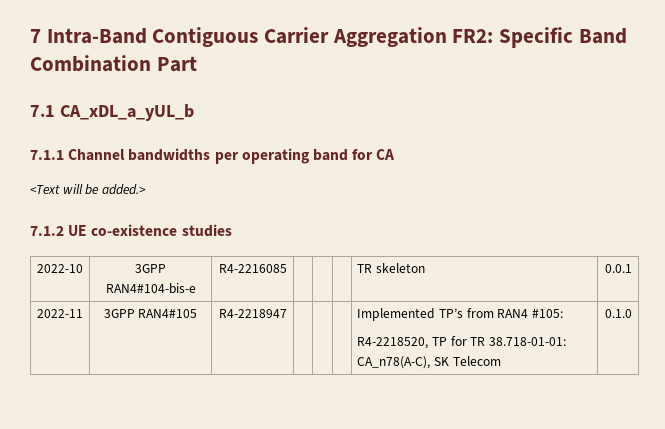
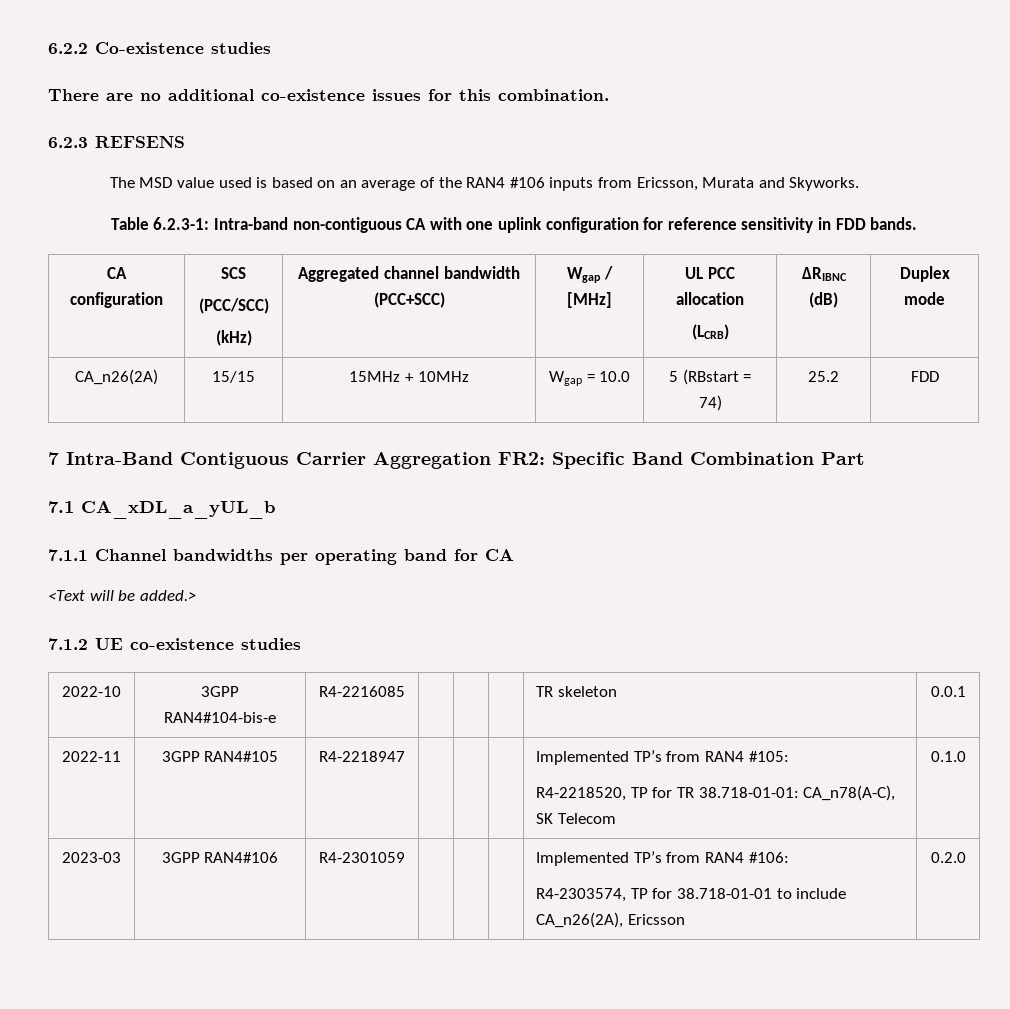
(30, 36) none -> [48,42,271,54] [48,89,609,101] [48,136,185,148] [109,177,860,191] [110,217,918,233] [107,267,127,279] [70,292,163,308] [221,267,246,279] [198,298,269,314] [215,330,252,346] [298,266,520,282] [373,292,445,308] [567,266,613,283] [567,292,612,308] [685,267,735,279] [676,292,744,305] [691,324,729,340] [801,267,847,281] [809,292,838,308] [899,266,950,282] [904,292,945,305] [75,369,158,385] [212,371,255,383] [349,371,469,382] [548,371,631,386] [668,369,752,385] [698,395,722,411] [808,371,839,382] [910,371,939,382] 6.2.2 Co-existence studies // There are no additional co-existence issues for this combination. // 6.2.3 REFSENS // The MSD value used is based on an average of the RAN4 #106 inputs from Ericsson, Murata and Skyworks. // Table 6.2.3-1: Intra-band non-contiguous CA with one uplink configuration for reference sensitivity in FDD bands. // CA configuration | SCS // (PCC/SCC) // (kHz) | Aggregated channel bandwidth (PCC+SCC) | Wgap / [MHz] | UL PCC allocation // (LCRB) | ΔRIBNC (dB) | Duplex mode // CA_n26(2A) | 15/15 | 15MHz + 10MHz | Wgap = 10.0 | 5 (RBstart = 74) | 25.2 | FDD //
(632, 313) none -> [62,852,121,863] [161,852,279,863] [319,852,405,863] [536,851,789,866] [536,888,847,902] [536,912,685,928] [930,852,966,863] // 2023-03 | 3GPP RAN4#106 | R4-2301059 | | | | Implemented TP’s from RAN4 #106: // R4-2303574, TP for 38.718-01-01 to include CA_n26(2A), Ericsson | 0.2.0

